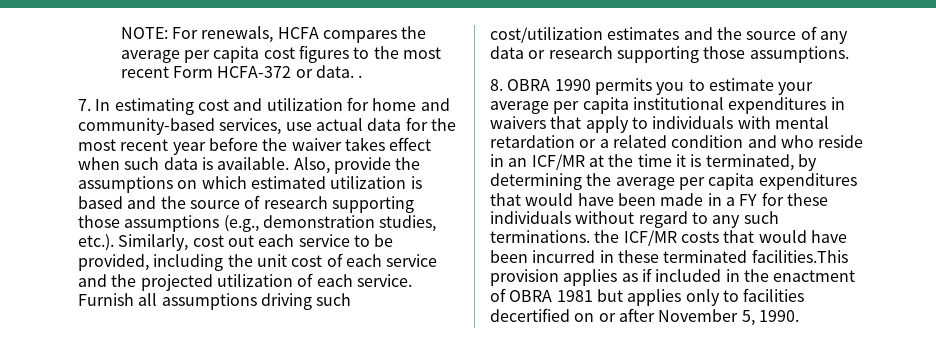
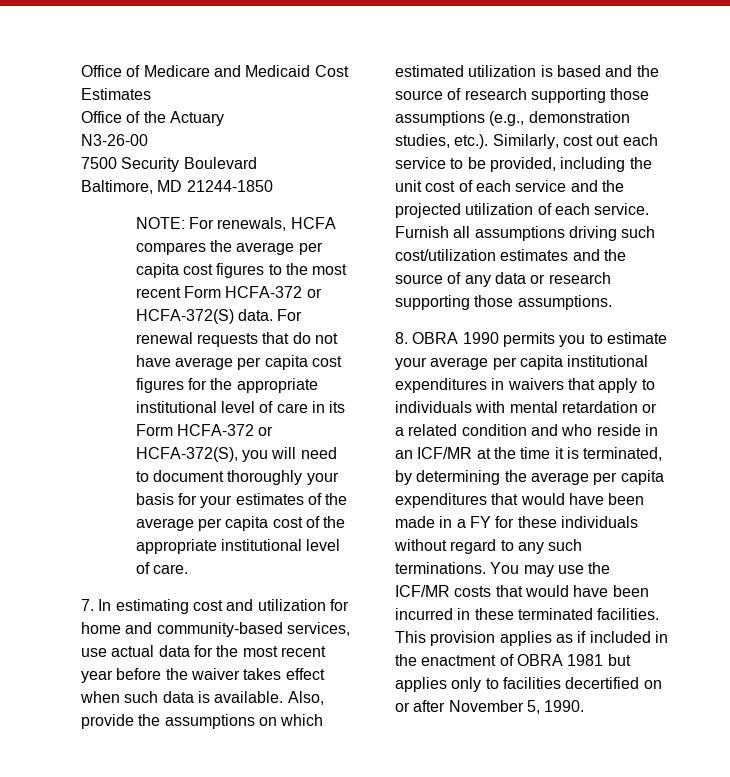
(120, 33) none -> [81,65,349,77] [81,88,151,100] [81,111,224,126] [81,134,148,146] [81,157,257,172] [81,180,273,194] Office of Medicare and Medicaid Cost Estimates // Office of the Actuary // N3-26-00 // 7500 Security Boulevard // Baltimore, MD 21244-1850 //
[315,65,363,78] data. . -> [135,309,303,324] [135,332,339,347] [135,355,343,370] [135,378,318,393] [135,401,346,413] [135,424,274,436] [135,447,337,462] [135,470,339,485] [135,493,348,508] [135,516,346,531] [135,539,341,554] [135,562,189,574] HCFA-372(S) data. For renewal requests that do not have average per capita cost figures for the appropriate institutional level of care in its Form HCFA-372 or HCFA-372(S), you will need to document thoroughly your basis for your estimates of the average per capita cost of the appropriate institutional level of care.
(590, 236) none -> [490,562,584,577] You may use
[751,249,848,263] facilities.This -> [597,608,660,620] [395,631,426,643] facilities. This

